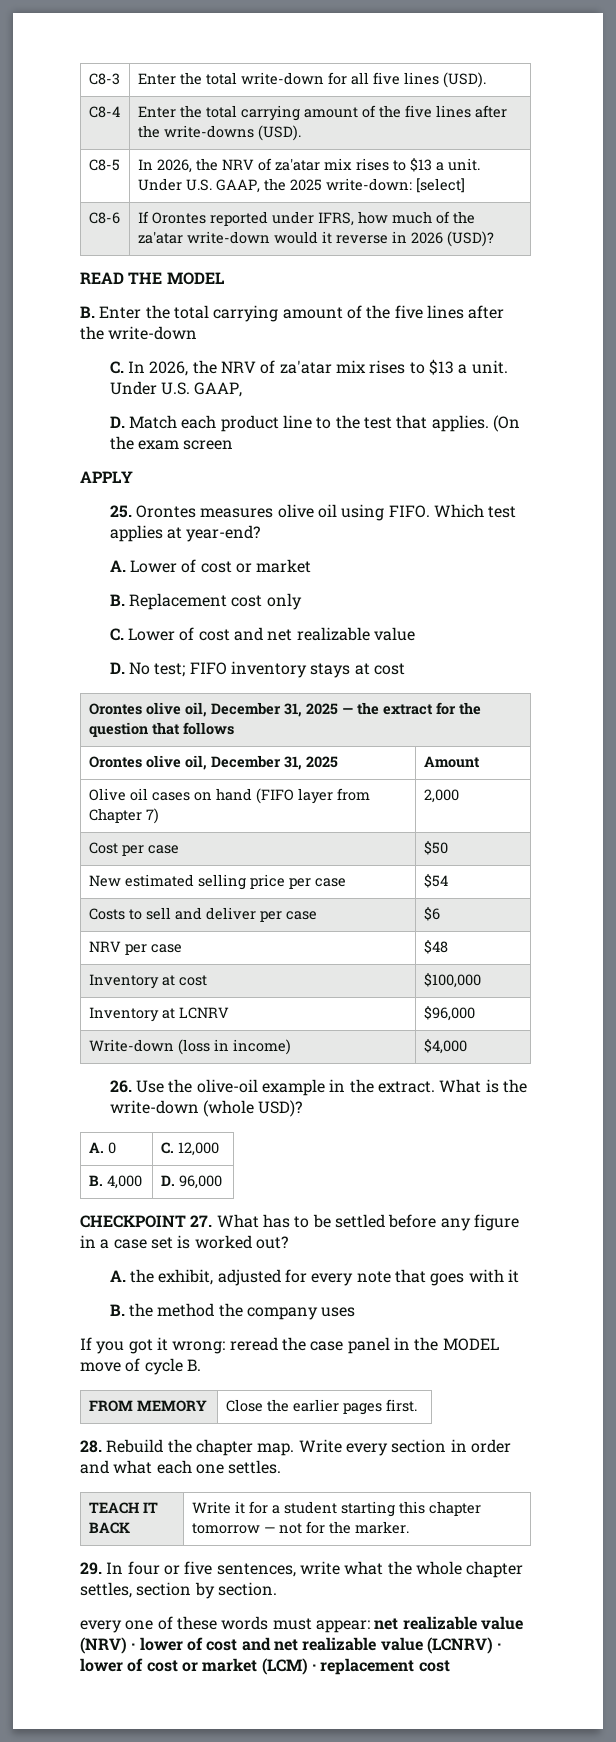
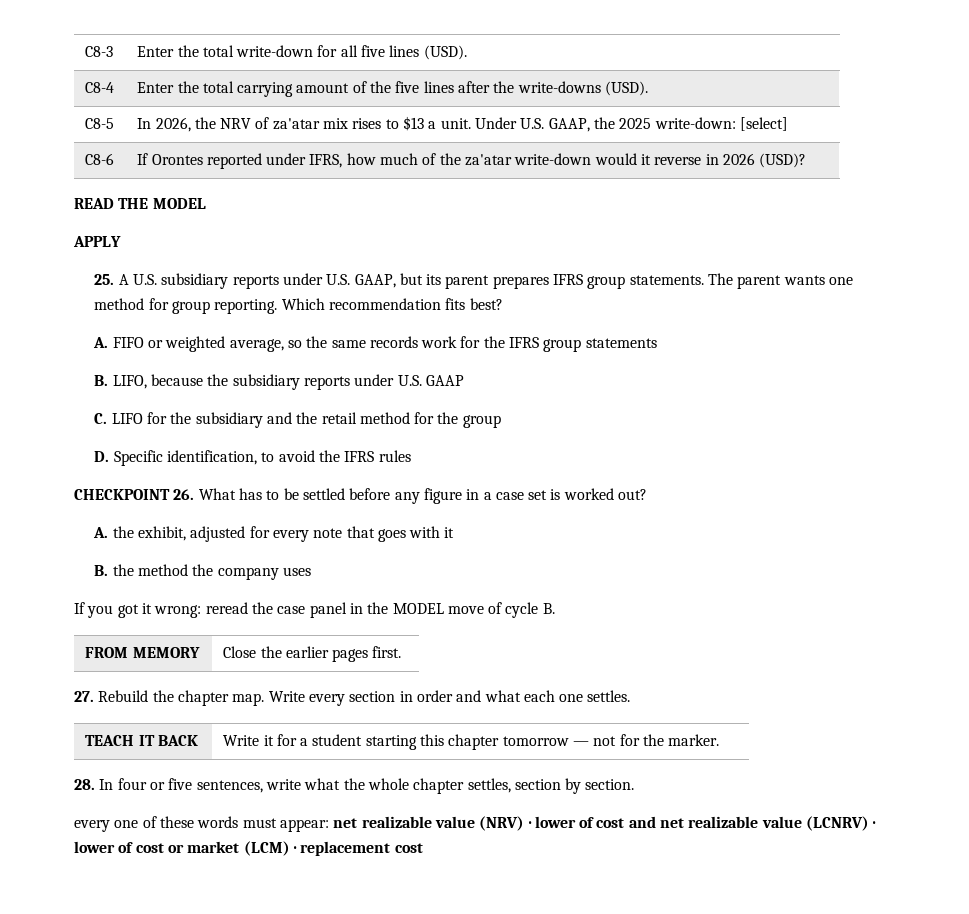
[80,305,505,322] [80,326,198,340] [109,359,508,376] [109,381,243,397] [109,415,520,432] [109,436,234,450] [80,471,133,483] [109,504,517,521] [109,525,261,542] [109,559,312,573] [109,593,302,610] [109,627,415,641] [109,661,405,678] [88,702,481,717] [88,722,234,737] [88,755,338,770] [423,756,480,768] [88,788,370,804] [88,808,159,824] [423,789,459,803] [88,842,179,856] [423,841,448,855] [88,874,346,890] [423,874,448,888] [88,907,317,922] [423,907,440,921] [88,941,182,955] [423,940,448,954] [88,974,207,989] [423,973,481,988] [88,1007,229,1022] [423,1006,475,1021] [88,1039,291,1055] [423,1039,467,1054] [109,1079,527,1096] [109,1100,303,1117] [88,1142,116,1154] [160,1142,219,1156] [88,1175,142,1189] [160,1175,222,1189] B. Enter the total carrying amount of the five lines after the write-down // C. In 2026, the NRV of za'atar mix rises to $13 a unit. Under U.S. GAAP, // D. Match each product line to the test that applies. (On the exam screen // APPLY // 25. Orontes measures olive oil using FIFO. Which test applies at year-end? // A. Lower of cost or market // B. Replacement cost only // C. Lower of cost and net realizable value // D. No test; FIFO inventory stays at cost // Orontes olive oil, December 31, 2025 — the extract for the question that follows // Orontes olive oil, December 31, 2025 | Amount // Olive oil cases on hand (FIFO layer from Chapter 7) | 2,000 // Cost per case | $50 // New estimated selling price per case | $54 // Costs to sell and deliver per case | $6 // NRV per case | $48 // Inventory at cost | $100,000 // Inventory at LCNRV | $96,000 // Write-down (loss in income) | $4,000 // 26. Use the olive-oil example in the extract. What is the write-down (whole USD)? // A. 0 | C. 12,000 // B. 4,000 | D. 96,000 -> [73,236,121,247] [94,273,854,289] [94,298,503,314] [93,336,657,352] [94,374,464,390] [94,412,501,428] [94,450,411,466] APPLY // 25. A U.S. subsidiary reports under U.S. GAAP, but its parent prepares IFRS group statements. The parent wants one method for group reporting. Which recommendation fits best? // A. FIFO or weighted average, so the same records work for the IFRS group statements // B. LIFO, because the subsidiary reports under U.S. GAAP // C. LIFO for the subsidiary and the retail method for the group // D. Specific identification, to avoid the IFRS rules
[190,1215,213,1227] 27. -> [173,489,195,500] 26.
[80,1440,102,1453] 28. -> [74,691,94,702] 27.
[80,1562,102,1575] 29. -> [74,779,95,790] 28.

